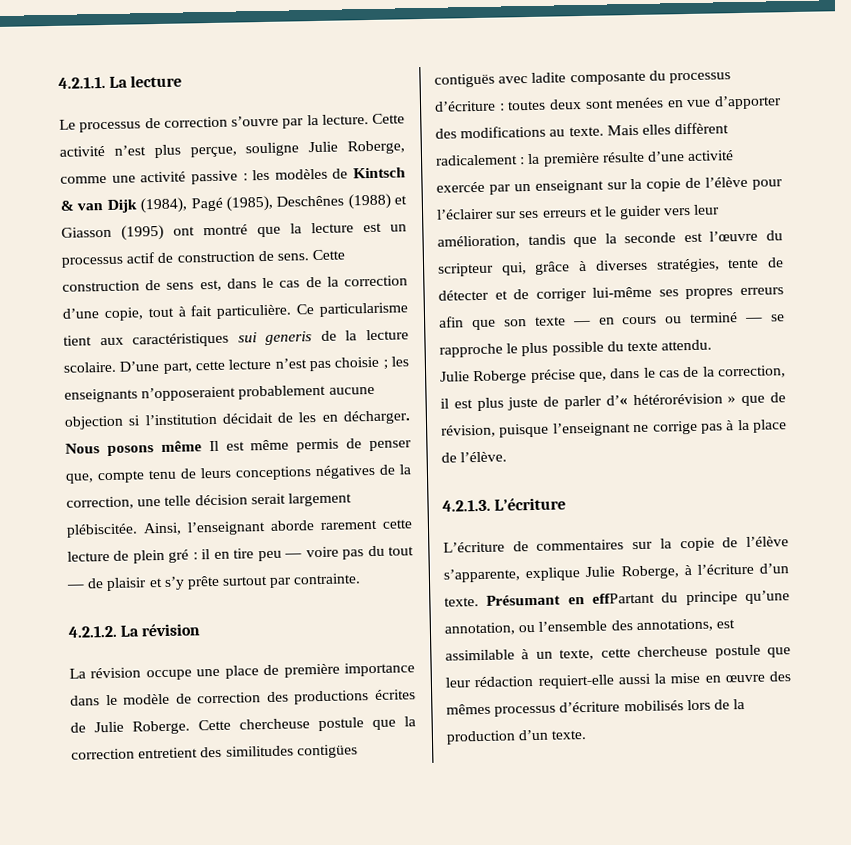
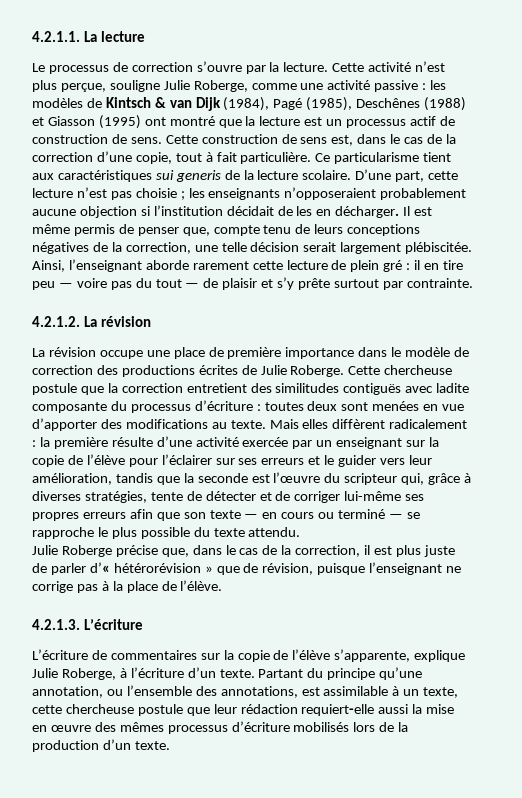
[65,440,202,457] Nous posons même -> (400, 212) none
[296,744,358,759] contigües -> (340, 388) none
[486,592,655,606] Présumant en effPartant -> [258,669,304,678] Partant

